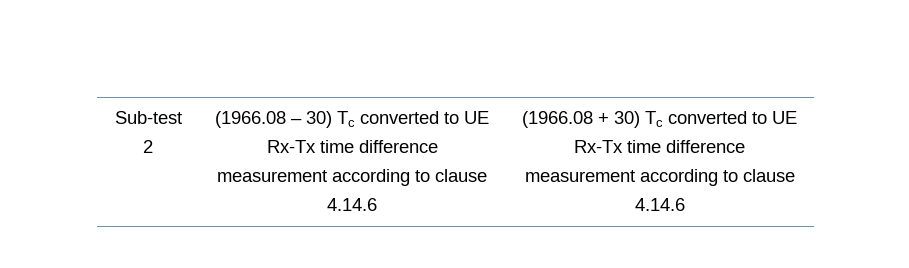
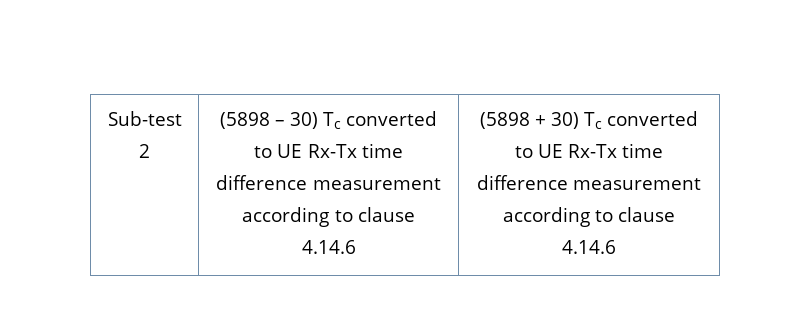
[215,111,286,128] (1966.08 -> [219,112,270,129] (5898
[522,111,593,128] (1966.08 -> [479,112,530,129] (5898

